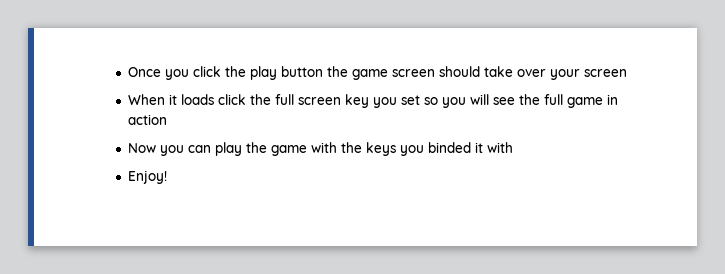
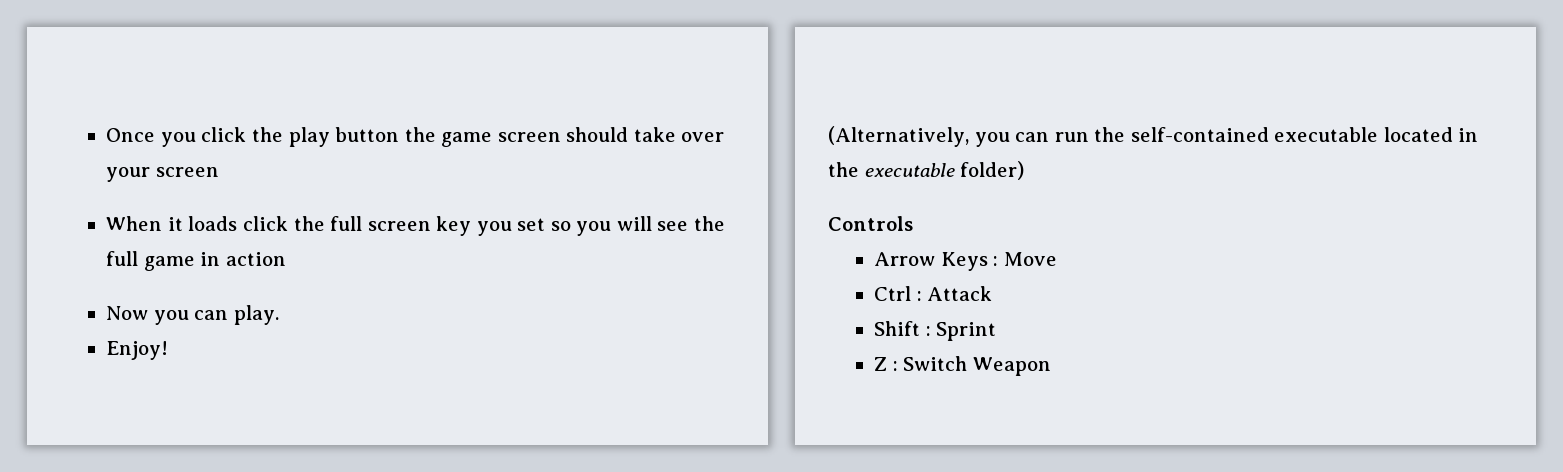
[214,142,513,156] [127,170,167,184] play the game with the keys you binded it with // Enjoy! -> [233,305,279,325] [106,341,169,360] [828,126,1479,147] [828,161,1025,180] [828,216,913,231] [874,252,1057,271] [874,286,993,301] [874,321,997,341] [874,356,1051,376] play. // Enjoy! // (Alternatively, you can run the self-contained executable located in the executable folder) // Controls // Arrow Keys : Move // Ctrl : Attack // Shift : Sprint // Z : Switch Weapon

